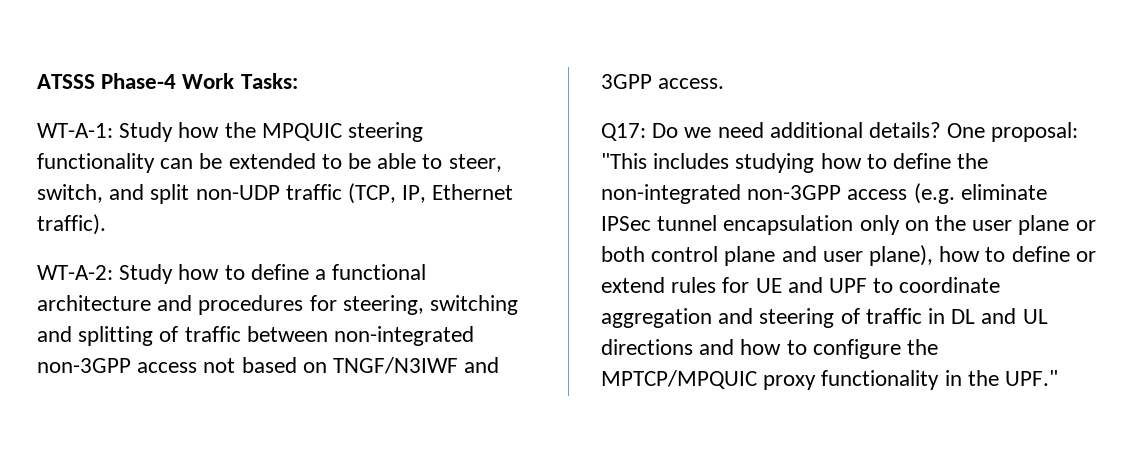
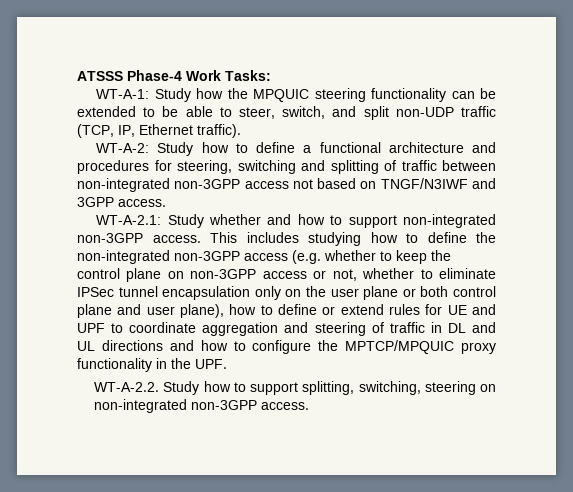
[601,122,1079,142] [601,153,647,169] Q17: Do we need additional details? One proposal: "This -> [96,214,497,228] [77,232,237,243] WT-A-2.1: Study whether and how to support non-integrated non-3GPP access. This
(955, 193) none -> [324,250,451,264] [77,268,433,282] whether to keep the control plane on non-3GPP access or not, whether to
[1005,370,1059,386] UPF." -> [195,359,227,369] [94,381,496,395] [94,399,310,413] UPF. // WT-A-2.2. Study how to support splitting, switching, steering on non-integrated non-3GPP access.

